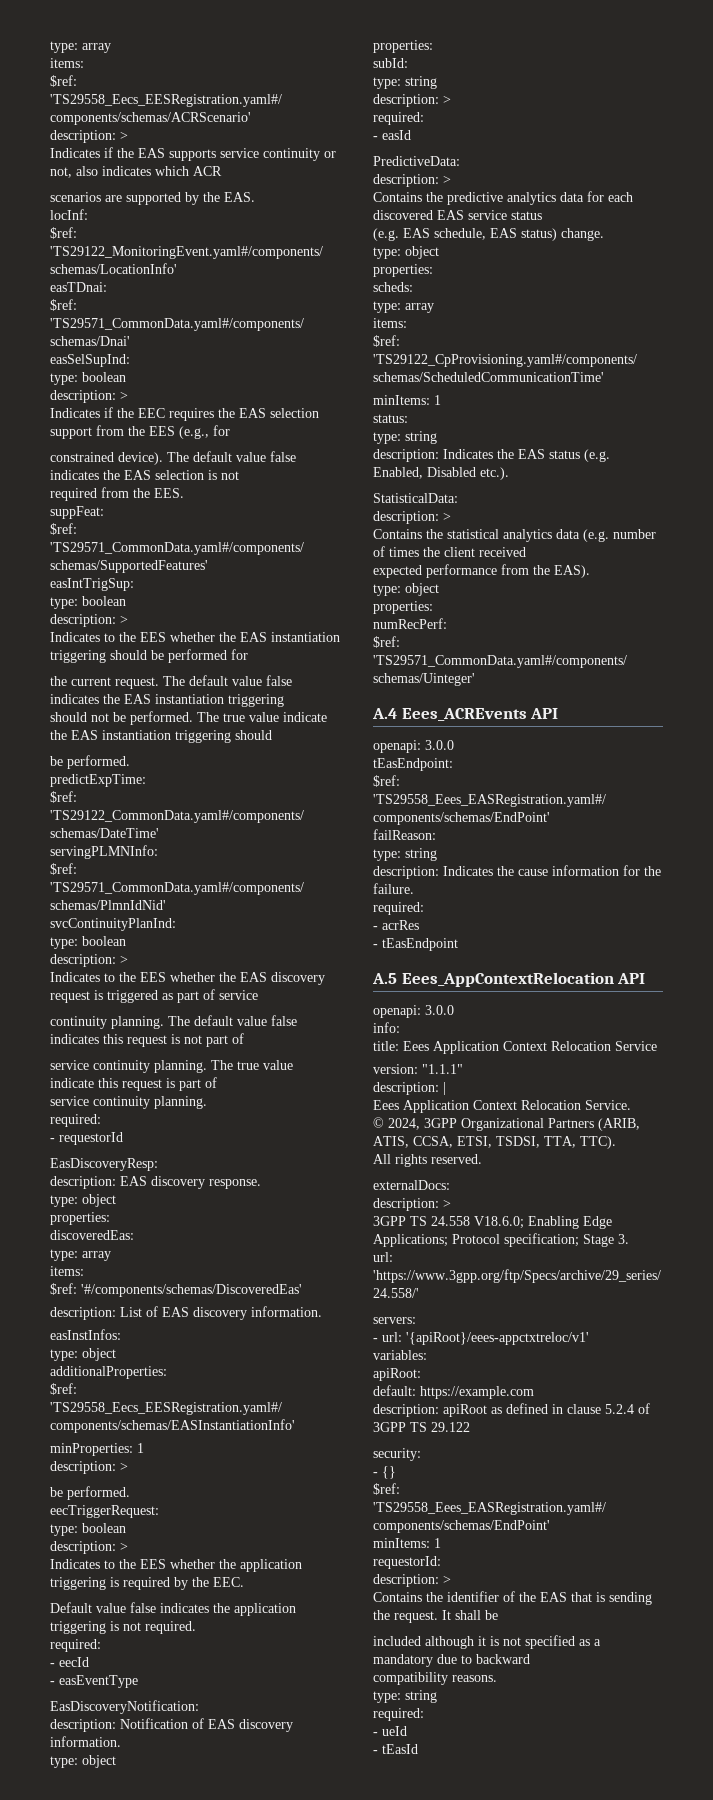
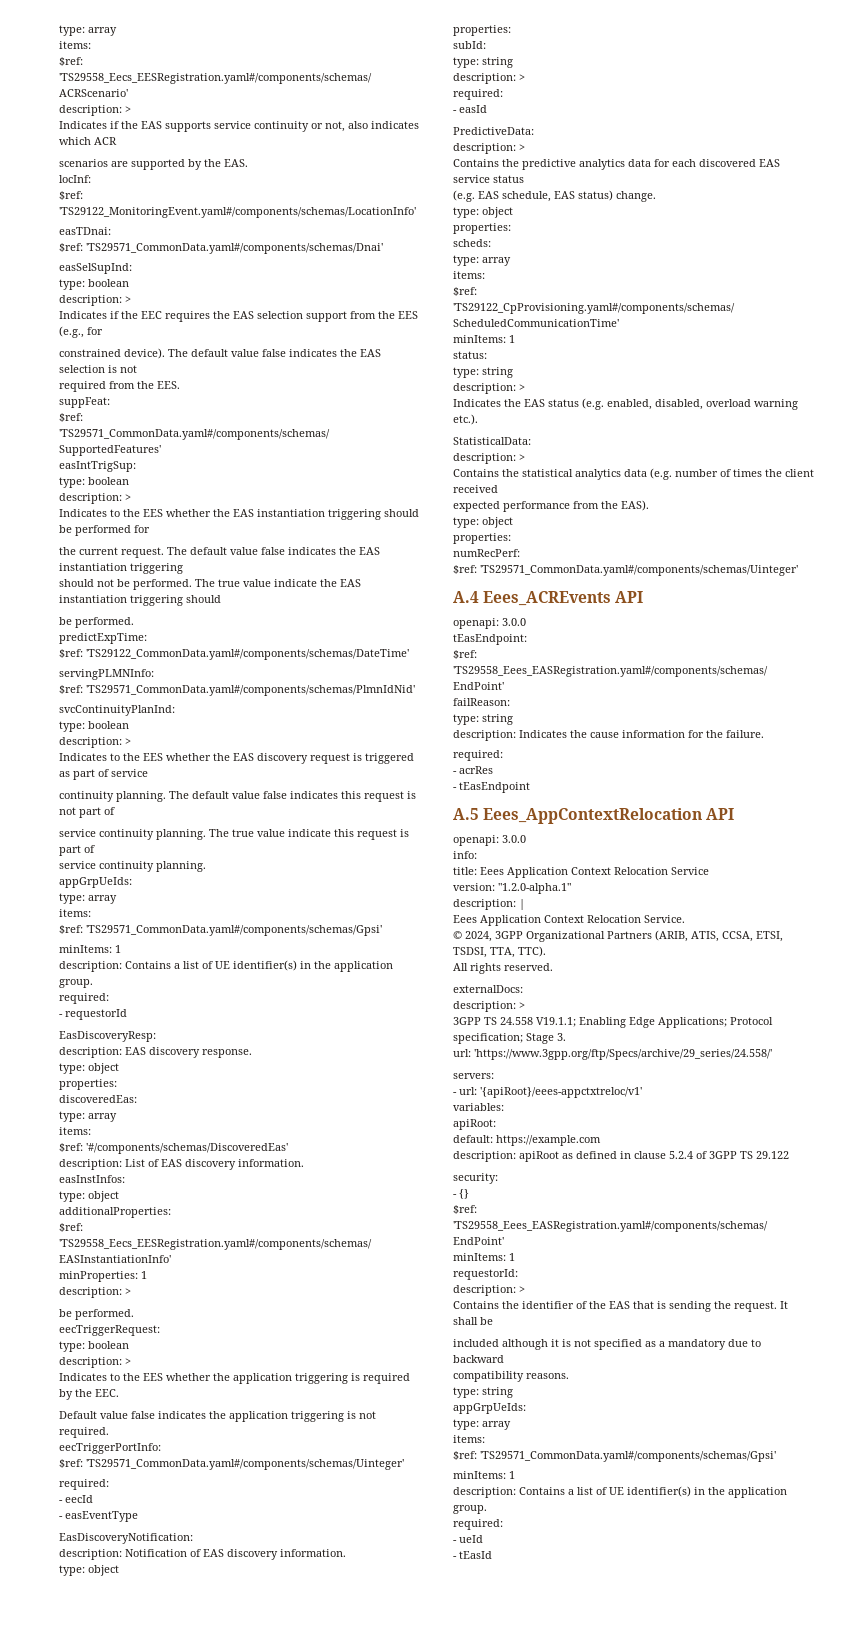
(207, 1102) none -> [59,877,132,888] [59,893,117,904] [59,909,91,917] [59,925,382,936] [59,945,121,953] [59,960,393,972] [59,979,93,988] // appGrpUeIds: // type: array // items: // $ref: 'TS29571_CommonData.yaml#/components/schemas/Gpsi' // minItems: 1 // description: Contains a list of UE identifier(s) in the application group.
(196, 1627) none -> [59,1443,161,1454] [59,1459,404,1470] // eecTriggerPortInfo: // $ref: 'TS29571_CommonData.yaml#/components/schemas/Uinteger'
(439, 455) none -> [519,384,525,391] > //
[373,467,476,479] Enabled, Disabled -> [607,399,798,410] enabled, disabled, overload warning
[422,1064,463,1074] "1.1.1" -> [498,883,571,894] "1.2.0-alpha.1"
[474,1216,524,1229] V18.6.0; -> [536,1017,576,1027] V19.1.1;
(437, 1696) none -> [453,1403,526,1414] [453,1419,511,1430] [453,1435,485,1443] [453,1451,776,1462] [453,1471,515,1479] [453,1486,787,1498] [453,1505,487,1514] // appGrpUeIds: // type: array // items: // $ref: 'TS29571_CommonData.yaml#/components/schemas/Gpsi' // minItems: 1 // description: Contains a list of UE identifier(s) in the application group.

